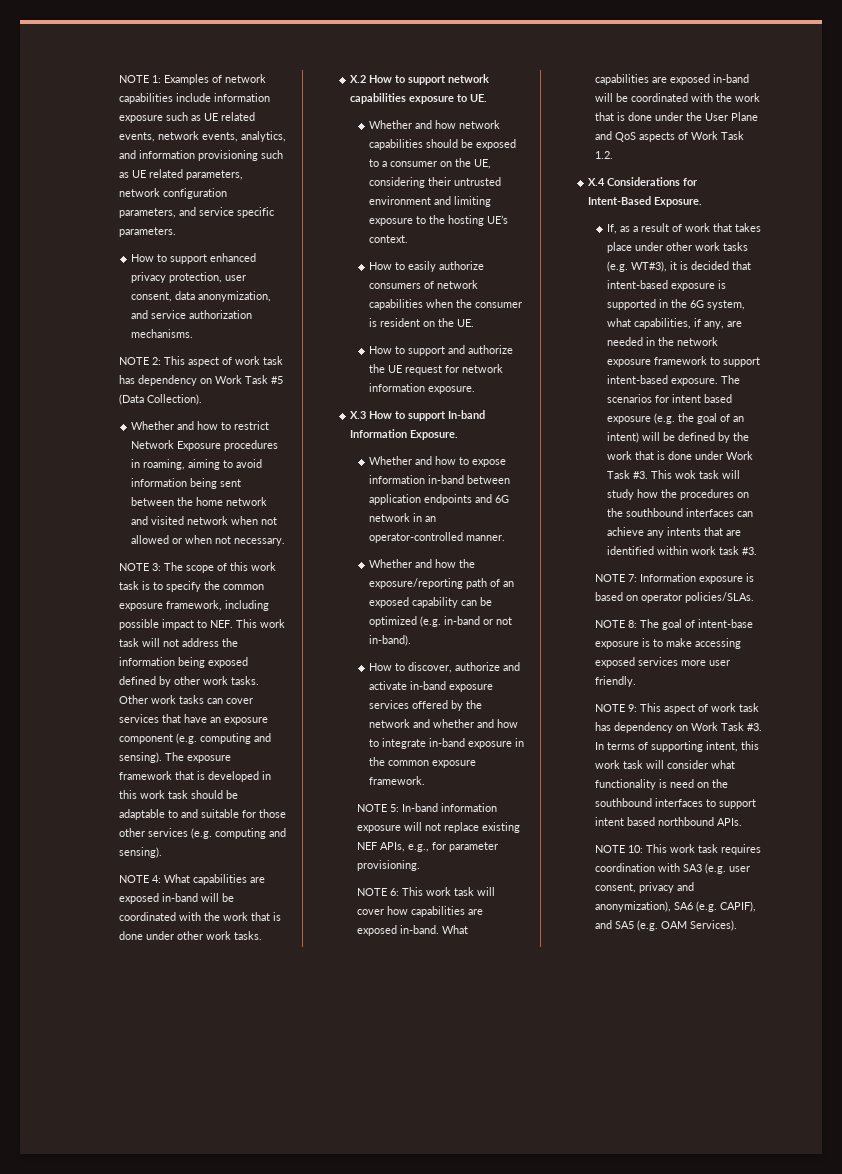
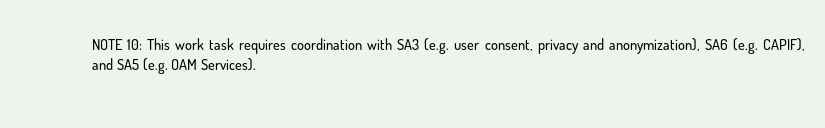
[118,74,266,85] [118,93,270,104] [118,112,255,123] [118,131,286,142] [118,150,283,161] [118,169,243,180] [118,188,227,199] [118,207,274,218] [118,227,176,237] [130,253,256,264] [130,272,246,283] [130,291,271,302] [130,310,252,319] [130,329,193,338] [118,356,283,367] [118,375,283,386] [118,394,202,405] [130,421,269,430] [130,440,278,451] [130,459,262,470] [130,478,241,489] [130,497,267,506] [130,516,277,525] [130,535,285,546] [118,562,276,573] [118,581,264,592] [118,600,269,611] [118,619,285,630] [118,638,238,647] [118,657,248,668] [118,676,259,687] [118,695,253,704] [118,714,268,725] [118,733,271,744] [118,752,231,763] [118,771,271,782] [118,790,238,799] [118,809,286,820] [118,828,286,839] [118,847,162,858] [118,874,265,885] [118,893,234,904] [118,912,281,921] [118,931,262,940] [349,74,489,85] [349,93,487,104] [368,120,500,129] [368,139,516,150] [368,158,491,169] [368,177,501,188] [368,196,491,207] [368,215,508,226] [368,235,408,243] [368,261,484,272] [368,280,478,289] [368,299,522,310] [368,318,474,327] [368,345,513,356] [368,364,503,375] [368,383,475,394] [349,410,485,421] [349,429,458,440] [368,456,506,467] [368,475,510,484] [368,494,509,505] [368,513,436,522] [368,532,505,543] [368,559,475,568] [368,578,514,589] [368,597,492,608] [368,616,512,627] [368,635,411,646] [368,662,520,673] [368,681,493,692] [368,700,482,711] [368,719,518,728] [368,738,524,749] [368,757,476,768] [368,776,425,785] [356,803,497,812] [356,822,520,833] [356,842,498,852] [356,860,420,871] [356,887,495,896] [356,906,483,917] [356,925,468,936] [594,74,749,85] [594,93,760,102] [594,112,758,121] [594,131,744,142] [594,151,613,159] [587,177,698,186] [587,196,702,207] [606,223,761,234] [606,242,748,253] [606,261,751,272] [606,280,726,291] [606,299,745,310] [606,318,742,329] [606,337,718,346] [606,356,760,367] [606,375,740,386] [606,394,732,403] [606,413,744,424] [606,432,749,443] [606,451,753,460] [606,470,740,479] [606,489,749,500] [606,508,753,517] [606,527,741,538] [606,546,757,555] [594,573,754,584] [594,592,754,603] [594,619,753,630] [594,638,741,649] [594,657,730,668] [594,676,636,687] [594,703,759,714] [594,722,762,733] [594,741,759,752] [594,760,735,769] [594,779,728,790] [594,798,756,809] [594,817,742,826] [594,845,625,853] NOTE 1: Examples of network capabilities include information exposure such as UE related events, network events, analytics, and information provisioning such as UE related parameters, network configuration parameters, and service specific parameters. // How to support enhanced privacy protection, user consent, data anonymization, and service authorization mechanisms. // NOTE 2: This aspect of work task has dependency on Work Task #5 (Data Collection). // Whether and how to restrict Network Exposure procedures in roaming, aiming to avoid information being sent between the home network and visited network when not allowed or when not necessary. // NOTE 3: The scope of this work task is to specify the common exposure framework, including possible impact to NEF. This work task will not address the information being exposed defined by other work tasks. Other work tasks can cover services that have an exposure component (e.g. computing and sensing). The exposure framework that is developed in this work task should be adaptable to and suitable for those other services (e.g. computing and sensing). // NOTE 4: What capabilities are exposed in-band will be coordinated with the work that is done under other work tasks. // X.2 How to support network capabilities exposure to UE. // Whether and how network capabilities should be exposed to a consumer on the UE, considering their untrusted environment and limiting exposure to the hosting UE’s context. // How to easily authorize consumers of network capabilities when the consumer is resident on the UE. // How to support and authorize the UE request for network information exposure. // X.3 How to support In-band Information Exposure. // Whether and how to expose information in-band between application endpoints and 6G network in an operator-controlled manner. // Whether and how the exposure/reporting path of an exposed capability can be optimized (e.g. in-band or not in-band). // How to discover, authorize and activate in-band exposure services offered by the network and whether and how to integrate in-band exposure in the common exposure framework. // NOTE 5: In-band information exposure will not replace existing NEF APIs, e.g., for parameter provisioning. // NOTE 6: This work task will cover how capabilities are exposed in-band. What capabilities are exposed in-band will be coordinated with the work that is done under the User Plane and QoS aspects of Work Task 1.2. // X.4 Considerations for Intent-Based Exposure. // If, as a result of work that takes place under other work tasks (e.g. WT#3), it is decided that intent-based exposure is supported in the 6G system, what capabilities, if any, are needed in the network exposure framework to support intent-based exposure. The scenarios for intent based exposure (e.g. the goal of an intent) will be defined by the work that is done under Work Task #3. This wok task will study how the procedures on the southbound interfaces can achieve any intents that are identified within work task #3. // NOTE 7: Information exposure is based on operator policies/SLAs. // NOTE 8: The goal of intent-base exposure is to make accessing exposed services more user friendly. // NOTE 9: This aspect of work task has dependency on Work Task #3. In terms of supporting intent, this work task will consider what functionality is need on the southbound interfaces to support intent based northbound APIs. // NOTE -> [91,39,123,50] NOTE

